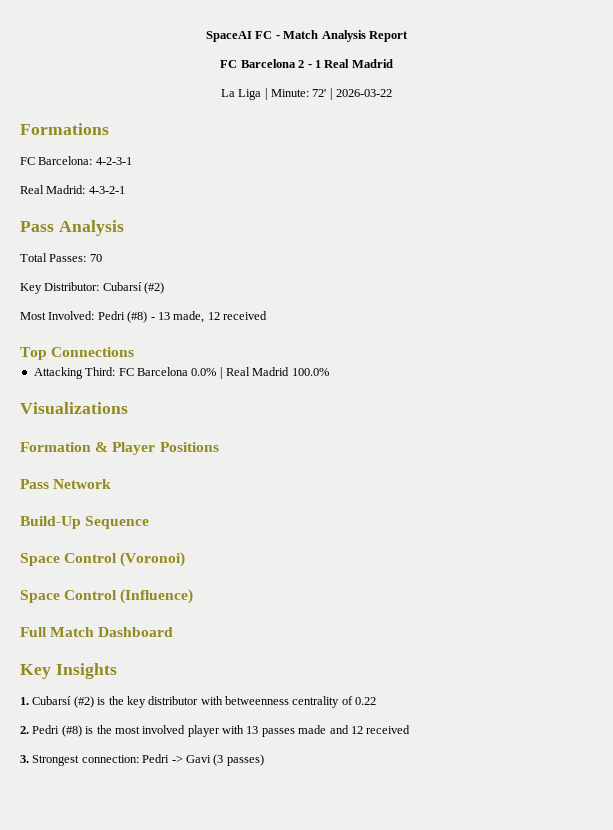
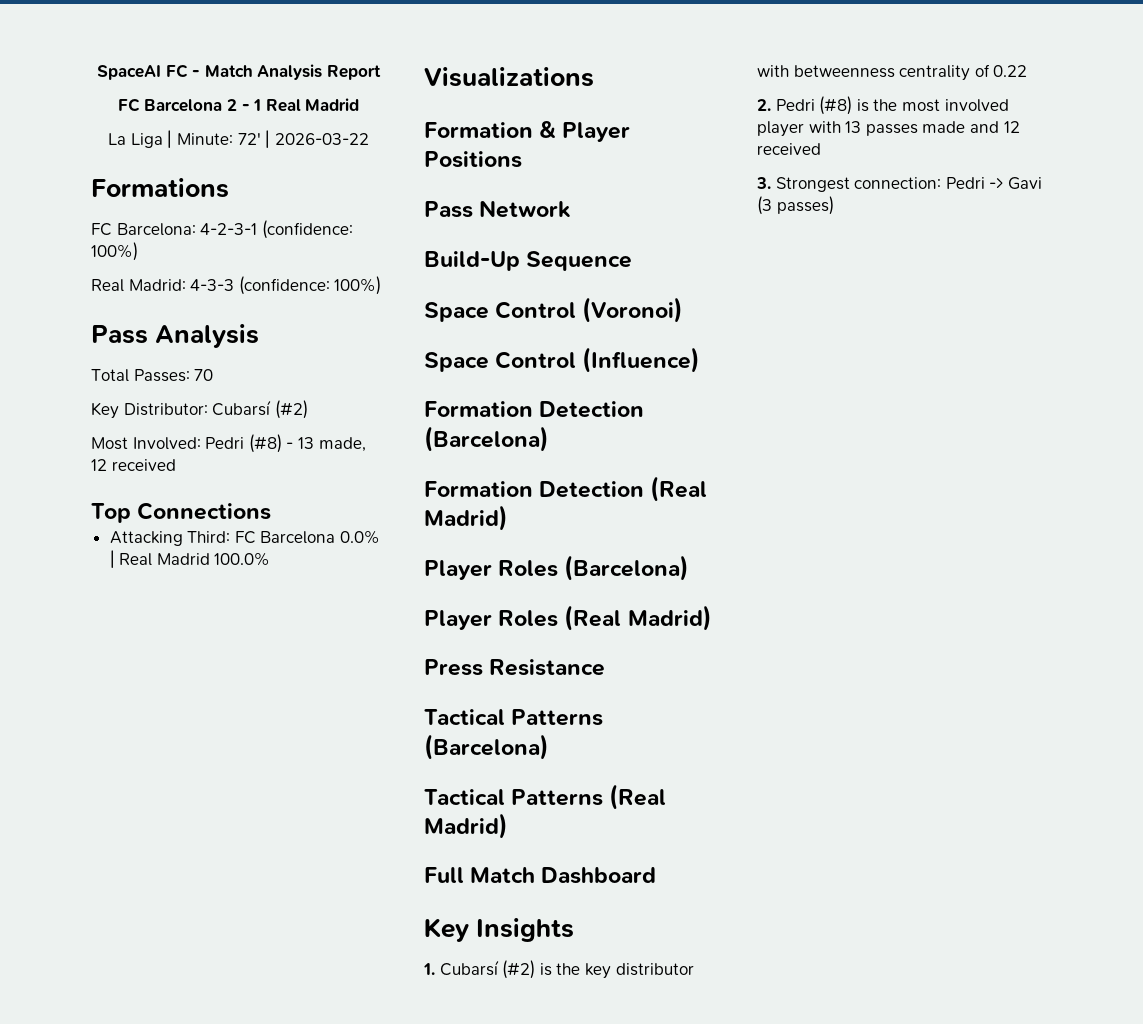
(132, 161) none -> [261,220,353,239] [91,242,138,261] (confidence: 100%)
[88,186,125,194] 4-3-2-1 -> [190,276,382,295] 4-3-3 (confidence: 100%)
(194, 596) none -> [424,401,645,418] [424,426,549,452] [424,476,708,502] [424,505,508,531] [424,555,690,581] [424,605,712,631] [424,659,606,676] [424,709,604,726] [424,734,549,760] [424,784,667,810] [424,813,508,839] // Formation Detection (Barcelona) // Formation Detection (Real Madrid) // Player Roles (Barcelona) // Player Roles (Real Madrid) // Press Resistance // Tactical Patterns (Barcelona) // Tactical Patterns (Real Madrid)

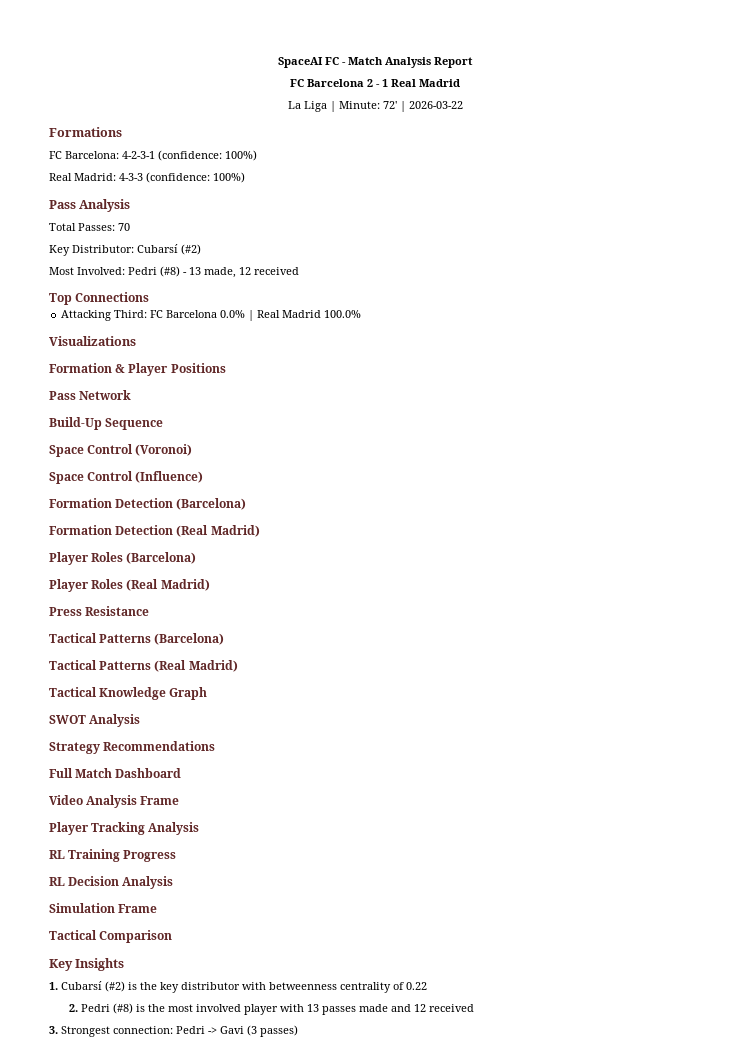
[424,867,657,884] Full Match Dashboard -> [49,687,208,700] [49,714,141,727] [49,741,216,754] [49,768,182,778] [49,795,180,808] [49,822,200,835] [49,849,177,862] [49,876,174,889] [49,903,158,913] [49,930,173,943] Tactical Knowledge Graph // SWOT Analysis // Strategy Recommendations // Full Match Dashboard // Video Analysis Frame // Player Tracking Analysis // RL Training Progress // RL Decision Analysis // Simulation Frame // Tactical Comparison

